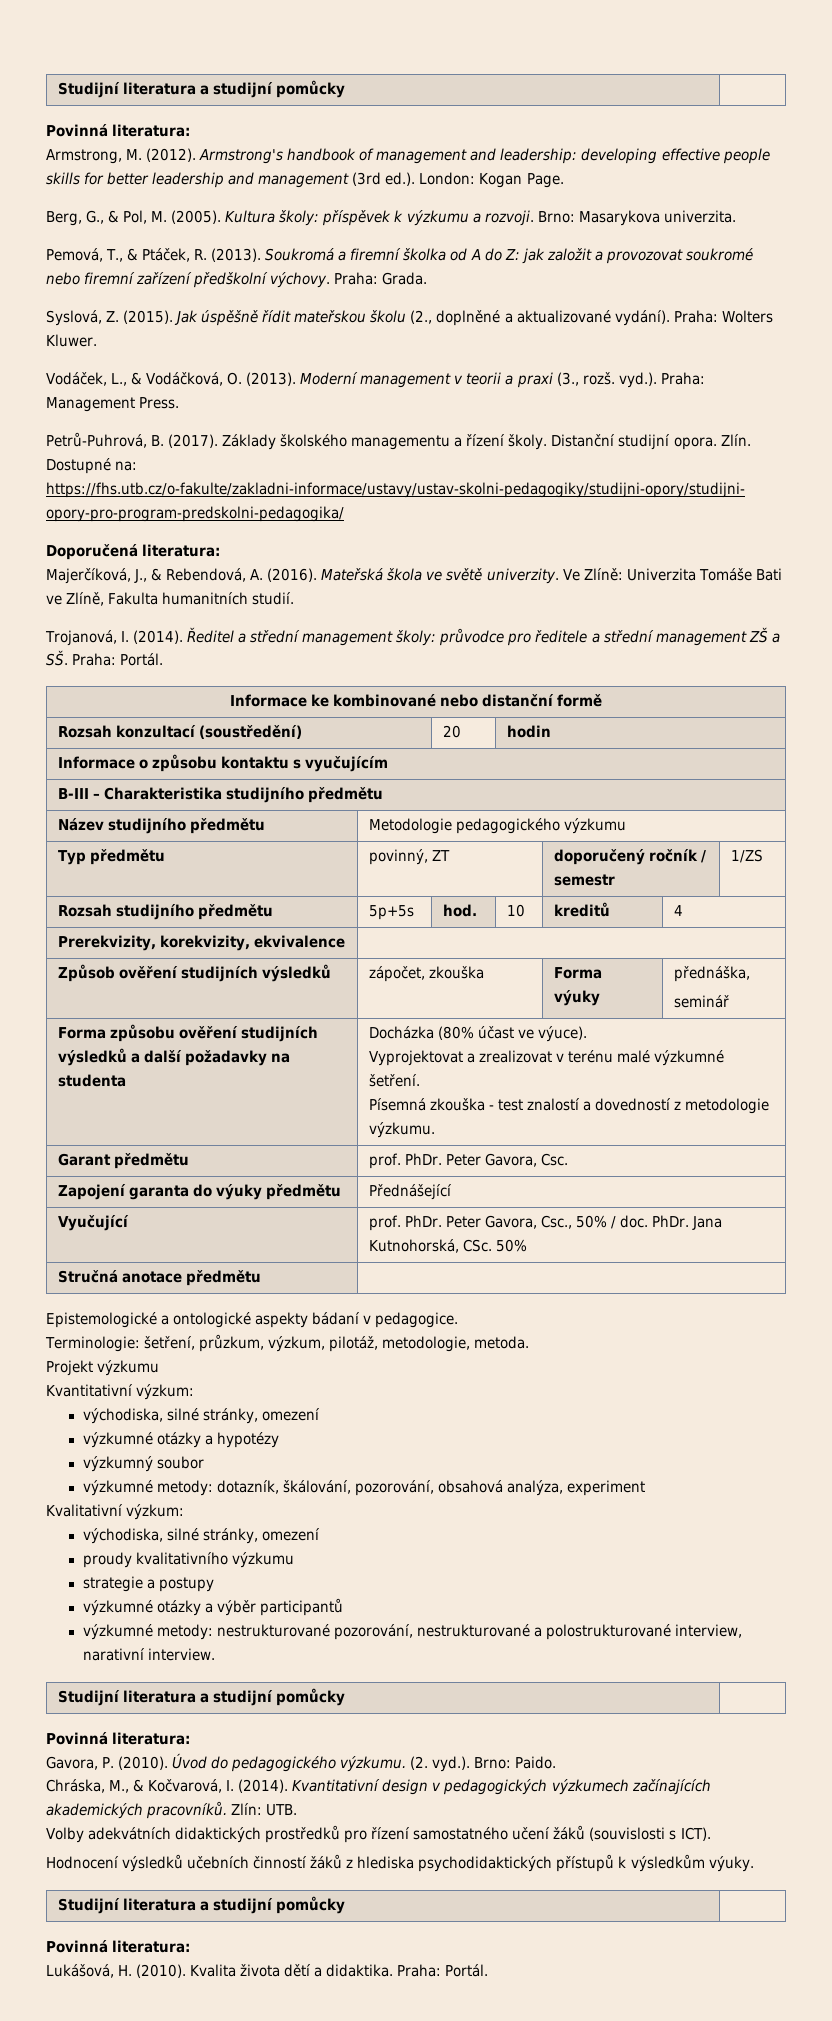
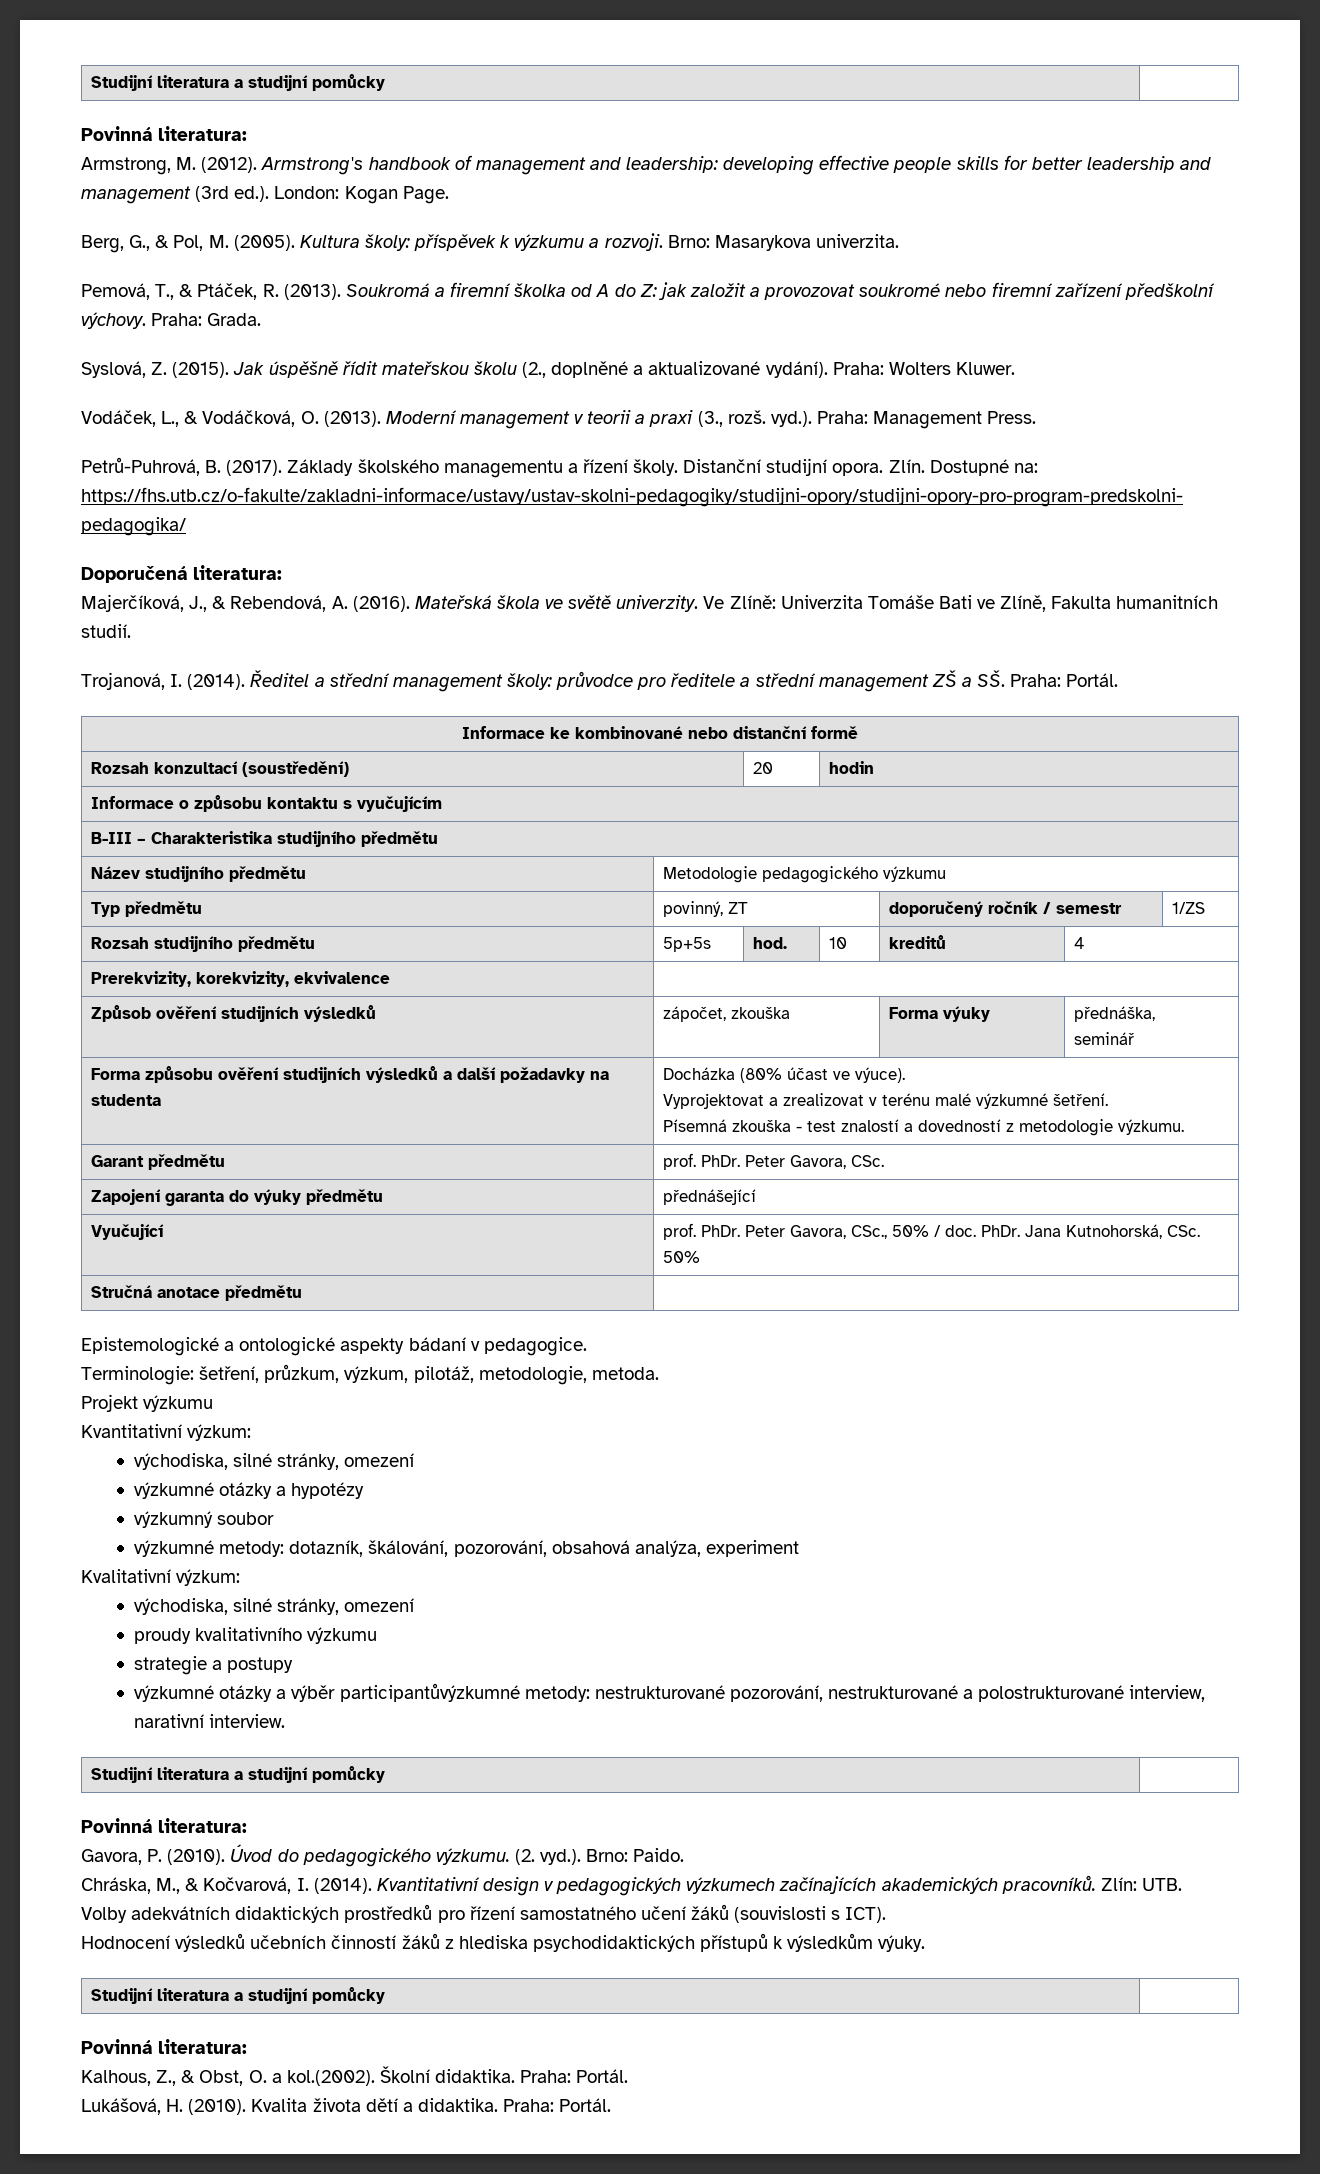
[540,1153,568,1166] Csc. -> [851,1155,885,1167] CSc.
[368,1184,452,1200] Přednášející -> [663,1189,757,1205] přednášející
[540,1215,572,1229] Csc., -> [851,1225,888,1239] CSc.,
[259,1598,343,1616] [82,1624,153,1640] participantů // výzkumné -> [339,1683,520,1702] participantůvýzkumné
(191, 1946) none -> [81,2066,629,2086] // Kalhous, Z., & Obst, O. a kol.(2002). Školní didaktika. Praha: Portál.

